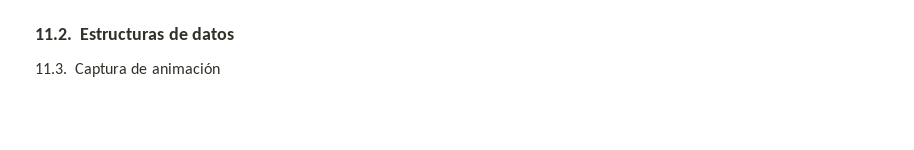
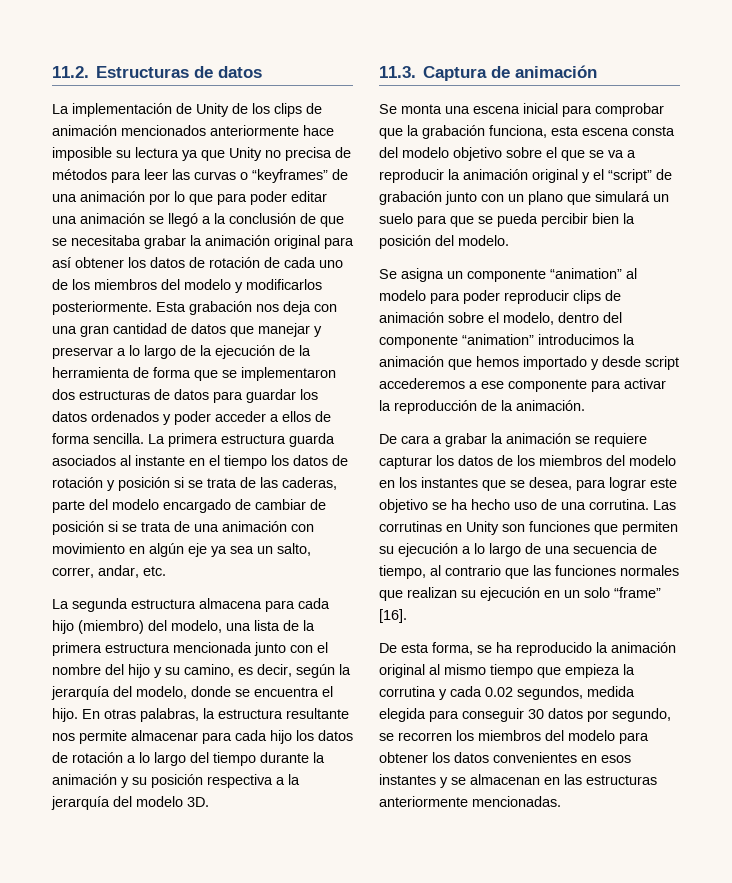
[35,63,220,77] 11.3. Captura de animación -> [52,103,322,117] [52,125,334,136] [52,147,351,161] [52,169,348,183] [52,191,327,205] [52,213,344,227] [52,235,354,249] [52,257,343,268] [52,279,322,293] [52,301,337,315] [52,323,322,337] [52,345,311,359] [52,367,336,381] [52,389,318,403] [52,411,331,425] [52,433,335,447] [52,455,348,469] [52,477,337,491] [52,499,326,513] [52,521,314,535] [52,543,311,557] [52,565,166,578] [52,598,330,612] [52,620,315,634] [52,642,328,656] [52,664,351,678] [51,686,333,700] [52,708,349,722] [52,730,353,744] [52,752,325,766] [52,774,300,788] [51,796,209,810] [379,65,598,81] [379,103,664,117] [379,125,675,139] [379,147,636,161] [379,169,672,183] [379,191,669,205] [379,213,635,227] [379,235,509,249] [379,268,637,282] [379,290,621,304] [379,312,622,325] [379,334,635,348] [379,356,679,370] [379,378,666,392] [379,400,585,414] [379,433,647,447] [379,455,676,469] [379,477,677,491] [379,499,676,513] [379,521,678,535] [379,543,657,557] [379,565,679,579] [379,587,661,601] [379,609,407,623] [379,642,676,656] [379,664,635,678] [379,686,635,700] [379,708,671,722] [379,730,649,744] [379,752,631,763] [379,774,657,788] [379,796,561,807] La implementación de Unity de los clips de animación mencionados anteriormente hace imposible su lectura ya que Unity no precisa de métodos para leer las curvas o “keyframes” de una animación por lo que para poder editar una animación se llegó a la conclusión de que se necesitaba grabar la animación original para así obtener los datos de rotación de cada uno de los miembros del modelo y modificarlos posteriormente. Esta grabación nos deja con una gran cantidad de datos que manejar y preservar a lo largo de la ejecución de la herramienta de forma que se implementaron dos estructuras de datos para guardar los datos ordenados y poder acceder a ellos de forma sencilla. La primera estructura guarda asociados al instante en el tiempo los datos de rotación y posición si se trata de las caderas, parte del modelo encargado de cambiar de posición si se trata de una animación con movimiento en algún eje ya sea un salto, correr, andar, etc. // La segunda estructura almacena para cada hijo (miembro) del modelo, una lista de la primera estructura mencionada junto con el nombre del hijo y su camino, es decir, según la jerarquía del modelo, donde se encuentra el hijo. En otras palabras, la estructura resultante nos permite almacenar para cada hijo los datos de rotación a lo largo del tiempo durante la animación y su posición respectiva a la jerarquía del modelo 3D. // 11.3. Captura de animación // Se monta una escena inicial para comprobar que la grabación funciona, esta escena consta del modelo objetivo sobre el que se va a reproducir la animación original y el “script” de grabación junto con un plano que simulará un suelo para que se pueda percibir bien la posición del modelo. // Se asigna un componente “animation” al modelo para poder reproducir clips de animación sobre el modelo, dentro del componente “animation” introducimos la animación que hemos importado y desde script accederemos a ese componente para activar la reproducción de la animación. // De cara a grabar la animación se requiere capturar los datos de los miembros del modelo en los instantes que se desea, para lograr este objetivo se ha hecho uso de una corrutina. Las corrutinas en Unity son funciones que permiten su ejecución a lo largo de una secuencia de tiempo, al contrario que las funciones normales que realizan su ejecución en un solo “frame” [16]. // De esta forma, se ha reproducido la animación original al mismo tiempo que empieza la corrutina y cada 0.02 segundos, medida elegida para conseguir 30 datos por segundo, se recorren los miembros del modelo para obtener los datos convenientes en esos instantes y se almacenan en las estructuras anteriormente mencionadas.

